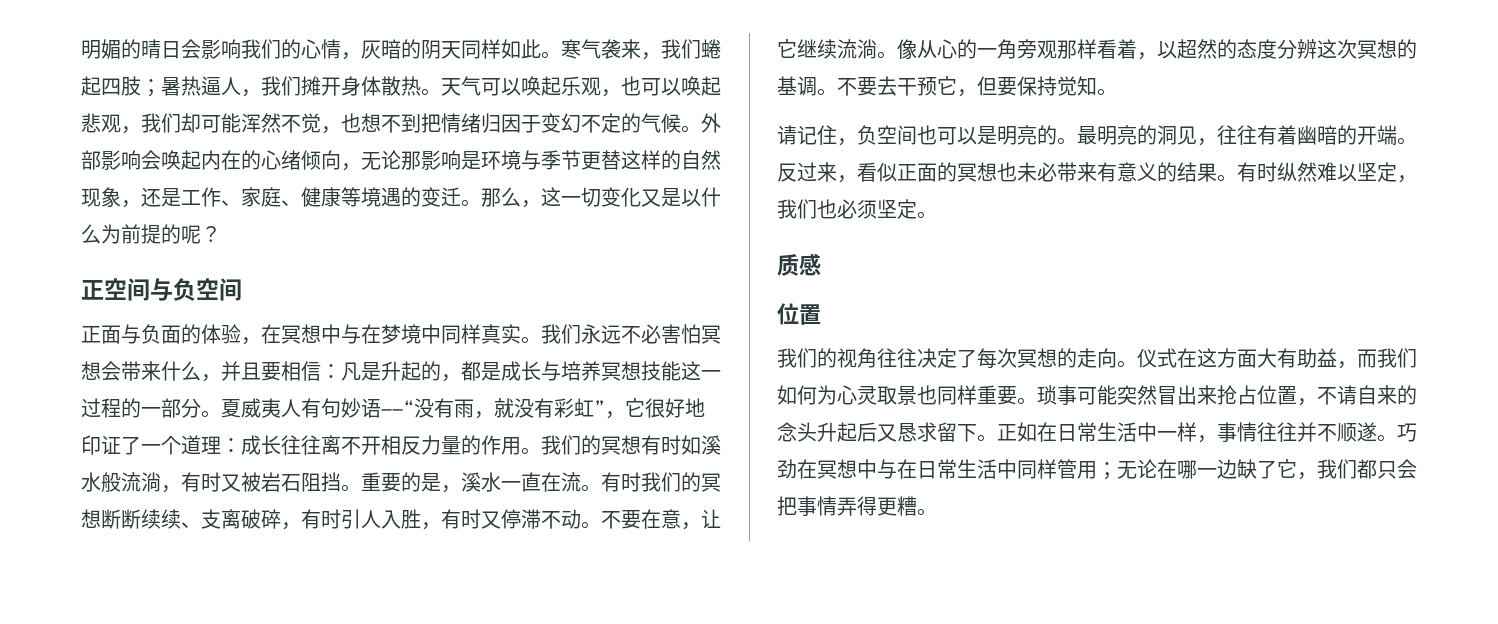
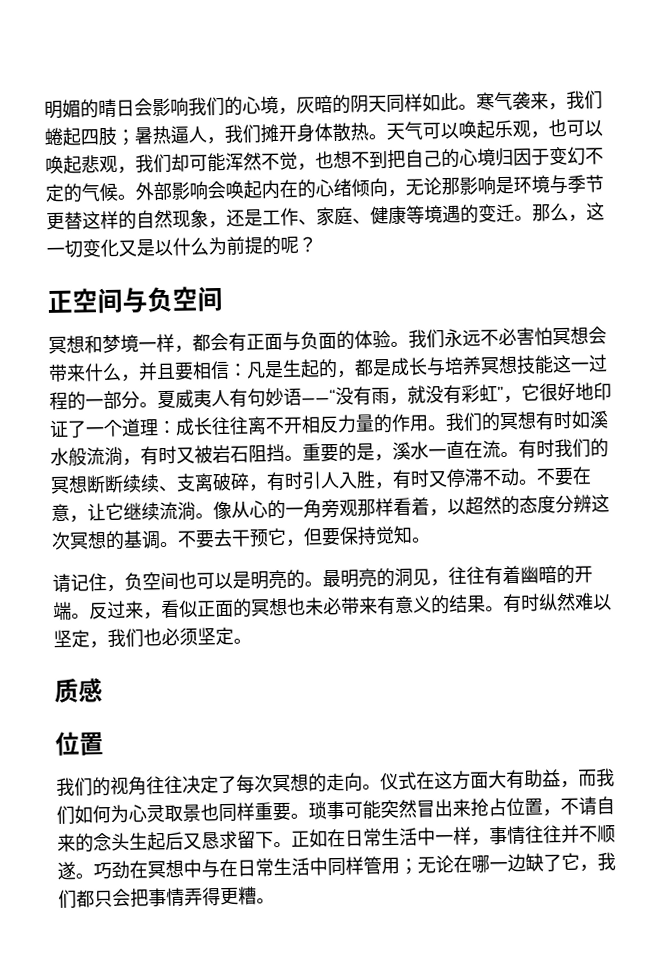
[321,39,341,59] 情 -> [260,95,279,115] 境
[441,113,481,133] 情绪 -> [405,148,496,169] 自己的心境
[81,324,521,345] 正面与负面的体验，在冥想中与在梦境中同样真实 -> [48,330,391,355] 冥想和梦境一样，都会有正面与负面的体验
[381,361,401,381] 升 -> [282,359,302,377] 生
[817,422,837,442] 升 -> [129,832,148,850] 生

